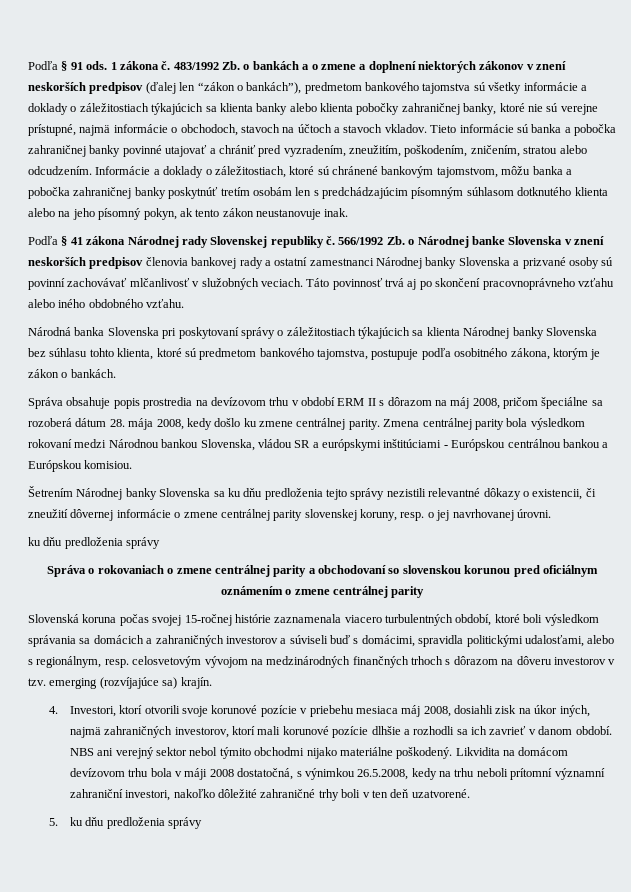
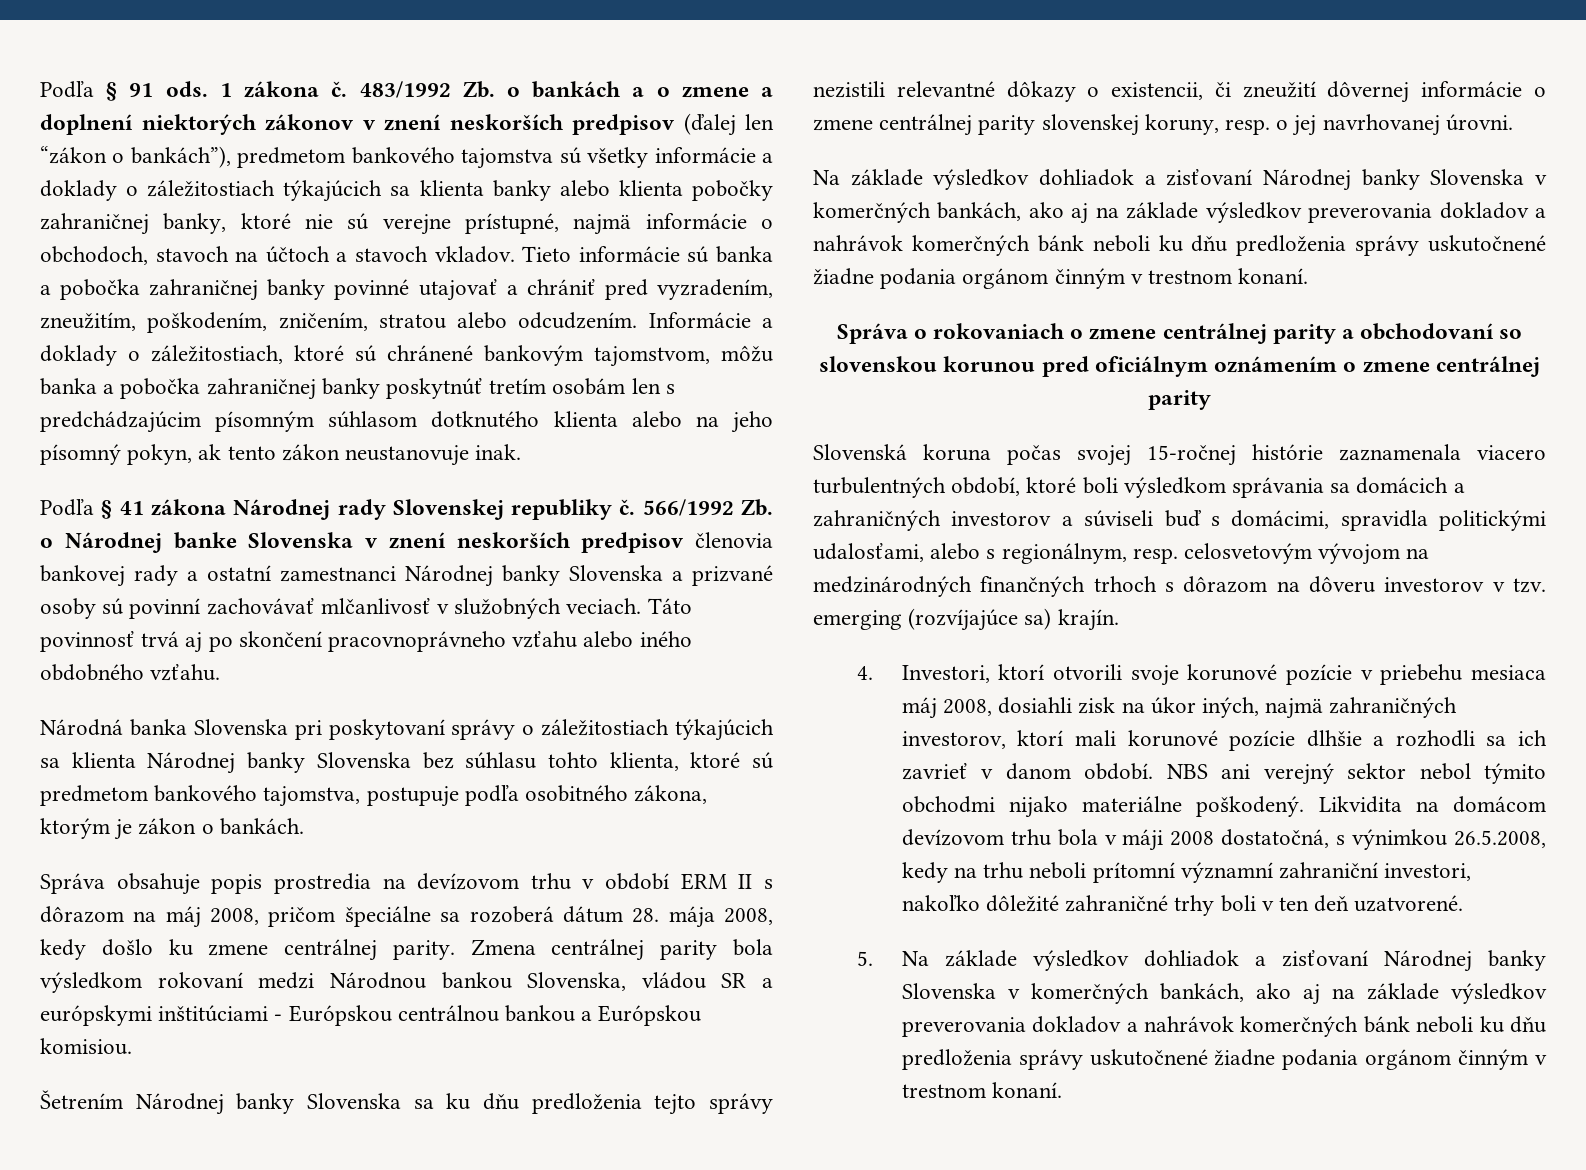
[28,537,161,549] ku dňu predloženia správy -> [813,169,1547,191] [813,202,1546,224] [813,235,1546,256] [813,268,1309,289] Na základe výsledkov dohliadok a zisťovaní Národnej banky Slovenska v komerčných bankách, ako aj na základe výsledkov preverovania dokladov a nahrávok komerčných bánk neboli ku dňu predloženia správy uskutočnené žiadne podania orgánom činným v trestnom konaní.
[69,817,202,829] ku dňu predloženia správy -> [901,950,1546,972] [901,983,1547,1005] [901,1016,1546,1037] [901,1049,1547,1070] [901,1082,1062,1098] Na základe výsledkov dohliadok a zisťovaní Národnej banky Slovenska v komerčných bankách, ako aj na základe výsledkov preverovania dokladov a nahrávok komerčných bánk neboli ku dňu predloženia správy uskutočnené žiadne podania orgánom činným v trestnom konaní.

